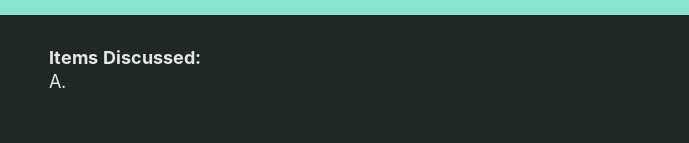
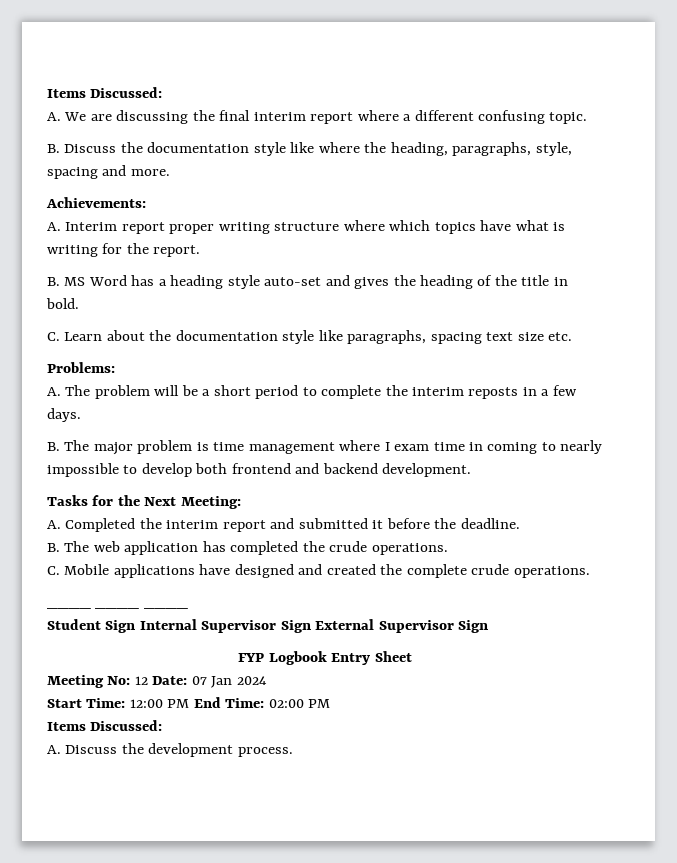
[49,50,201,64] [49,74,66,88] Items Discussed: // A. -> [47,87,163,98] [47,110,588,124] [47,142,572,156] [47,165,170,179] [46,197,146,208] [47,220,566,234] [47,243,201,257] [47,275,568,289] [46,298,79,309] [47,330,573,344] [47,362,115,373] [47,385,577,399] [47,408,81,422] [47,440,603,455] [47,463,472,477] [47,495,241,509] [47,518,520,532] [47,541,448,555] [47,564,590,578] [47,607,188,609] [47,619,489,633] [238,651,412,665] [47,675,267,688] [47,697,331,708] [47,720,163,731] [47,743,293,757] Items Discussed: // A. We are discussing the final interim report where a different confusing topic. // B. Discuss the documentation style like where the heading, paragraphs, style, spacing and more. // Achievements: // A. Interim report proper writing structure where which topics have what is writing for the report. // B. MS Word has a heading style auto-set and gives the heading of the title in bold. // C. Learn about the documentation style like paragraphs, spacing text size etc. // Problems: // A. The problem will be a short period to complete the interim reposts in a few days. // B. The major problem is time management where I exam time in coming to nearly impossible to develop both frontend and backend development. // Tasks for the Next Meeting: // A. Completed the interim report and submitted it before the deadline. // B. The web application has completed the crude operations. // C. Mobile applications have designed and created the complete crude operations. // ____ ____ ____ // Student Sign Internal Supervisor Sign External Supervisor Sign // FYP Logbook Entry Sheet // Meeting No: 12 Date: 07 Jan 2024 // Start Time: 12:00 PM End Time: 02:00 PM // Items Discussed: // A. Discuss the development process.

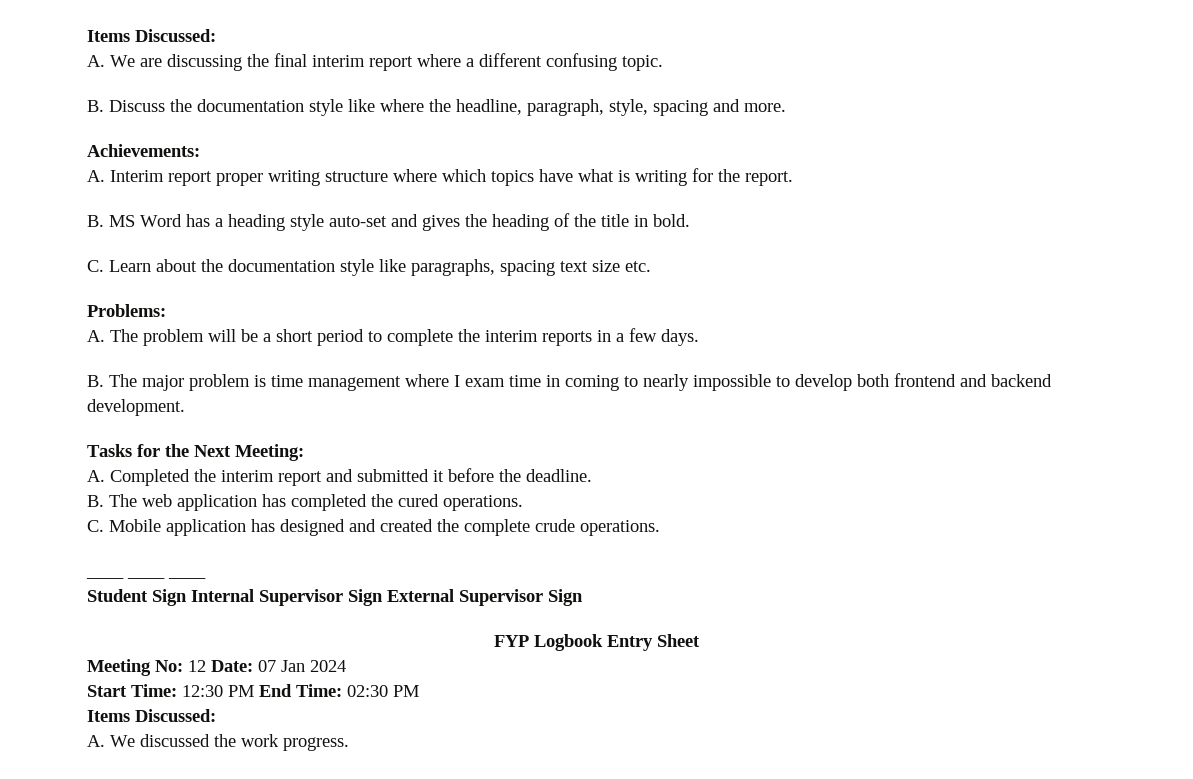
[390,142,532,156] heading, paragraphs, -> [456,99,604,116] headline, paragraph,
[468,387,519,399] reposts -> [542,331,592,346] reports
[329,541,368,552] crude -> [398,494,439,507] cured
[113,564,231,578] applications have -> [166,519,275,536] application has
[129,699,163,708] 12:00 -> [182,685,223,697] 12:30
[268,699,304,708] 02:00 -> [347,685,388,697] 02:30
[65,743,293,757] Discuss the development process. -> [110,734,349,751] We discussed the work progress.

